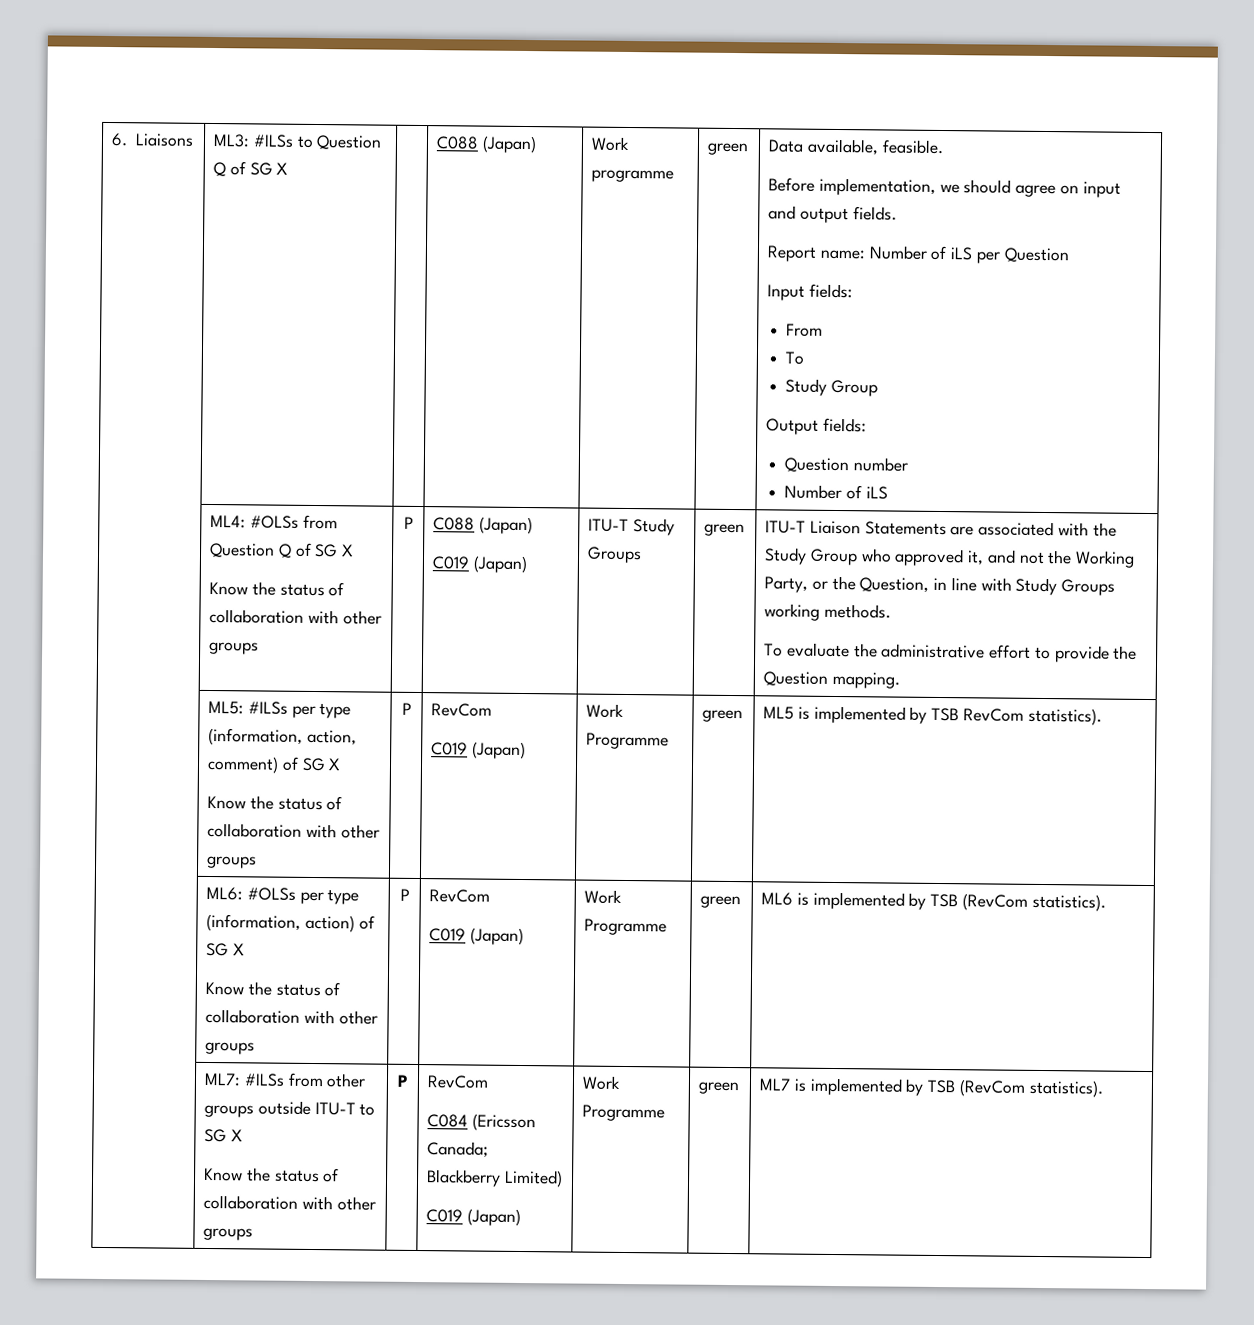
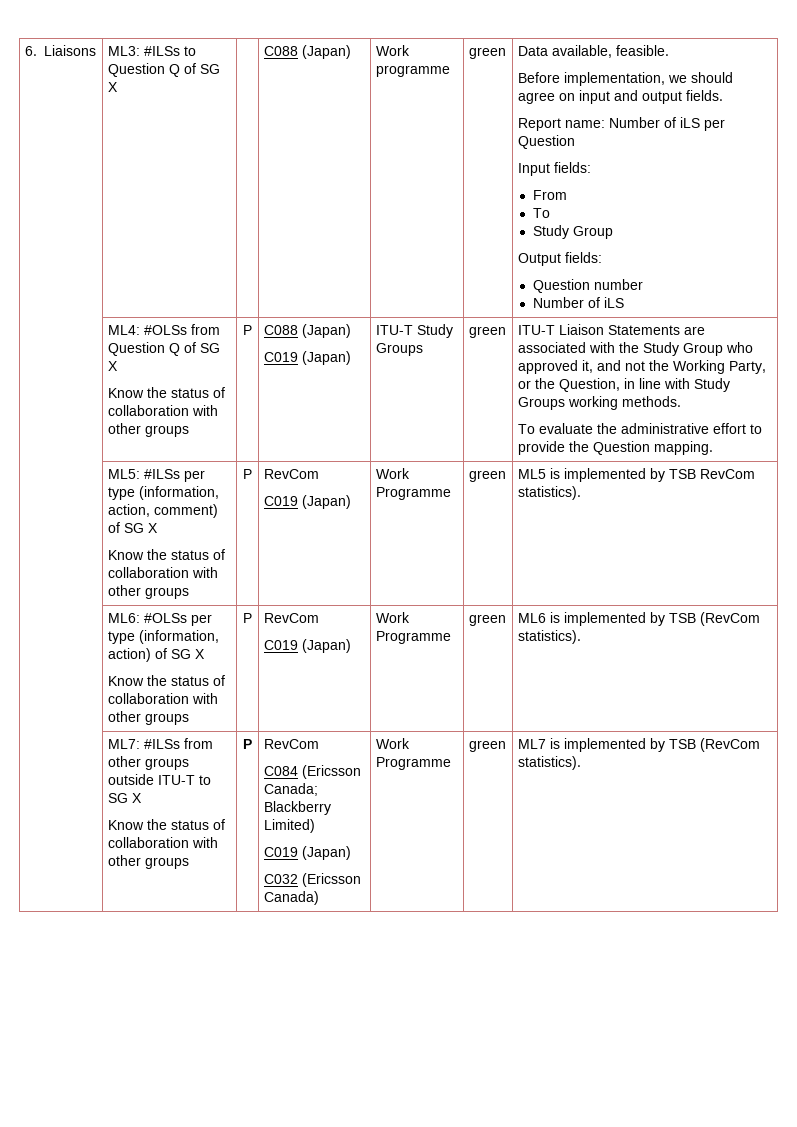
(521, 1217) none -> [263,873,361,887] [263,891,319,905] // C032 (Ericsson Canada)

